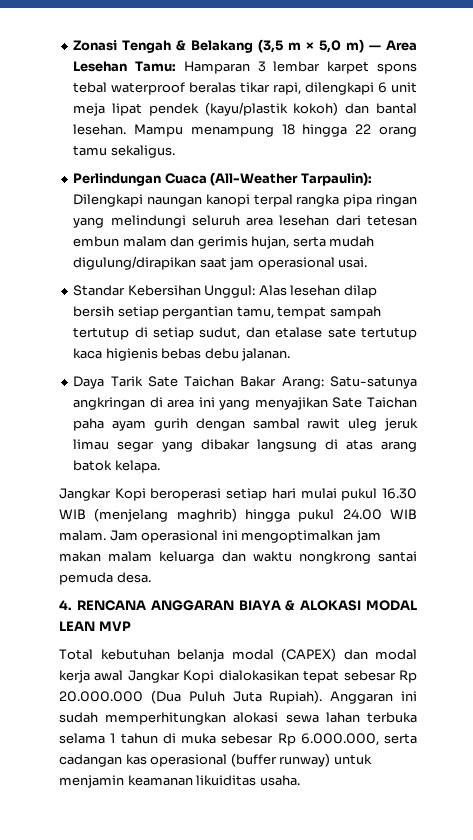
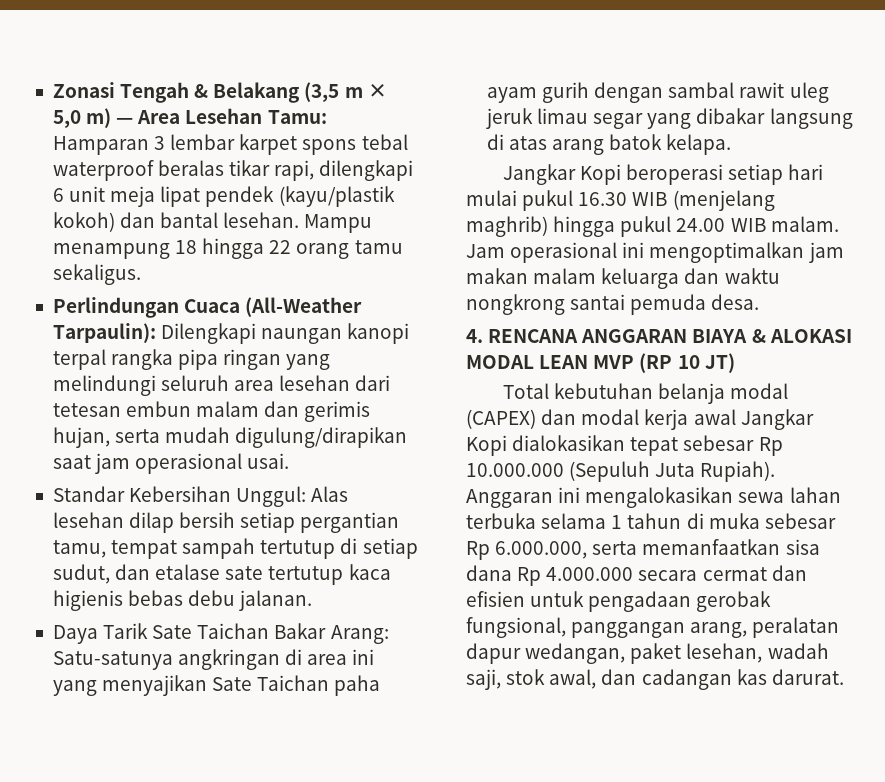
(131, 626) none -> [639,353,735,373] (RP 10 JT)
[59,690,225,704] 20.000.000 (Dua Puluh -> [466,461,651,482] 10.000.000 (Sepuluh
[59,712,279,725] sudah memperhitungkan alokasi -> [585,487,734,508] mengalokasikan
[59,753,372,767] [59,775,300,788] cadangan kas operasional (buffer runway) untuk menjamin keamanan likuiditas usaha. -> [642,539,820,555] [466,565,807,586] [466,591,772,612] [466,617,840,638] [466,643,829,664] [466,669,844,690] memanfaatkan sisa dana Rp 4.000.000 secara cermat dan efisien untuk pengadaan gerobak fungsional, panggangan arang, peralatan dapur wedangan, paket lesehan, wadah saji, stok awal, dan cadangan kas darurat.

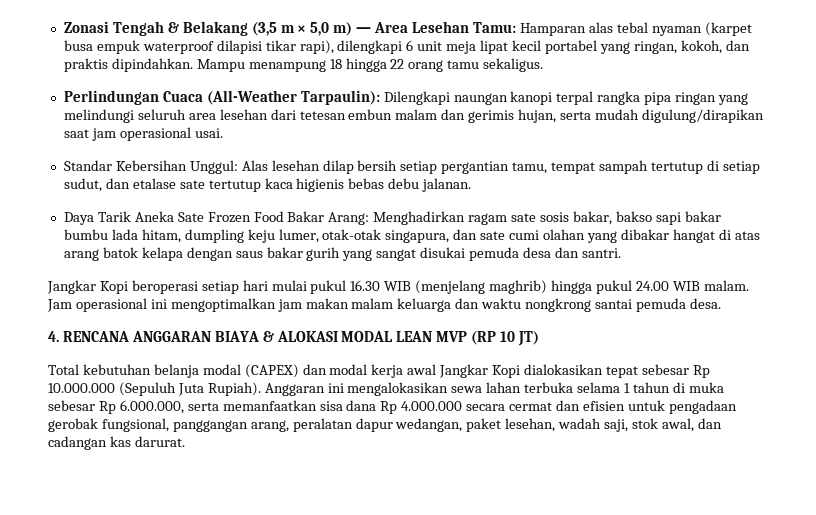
[154,134,408,155] [52,160,315,181] 3 lembar karpet spons tebal waterproof beralas tikar rapi, -> [588,22,752,36] [63,40,334,54] alas tebal nyaman (karpet busa empuk waterproof dilapisi tikar rapi),
[205,186,395,207] [52,212,300,232] pendek (kayu/plastik kokoh) dan bantal lesehan. -> [512,40,750,54] [63,58,193,72] kecil portabel yang ringan, kokoh, dan praktis dipindahkan.
[152,623,389,644] [52,649,375,670] [52,675,381,696] [486,82,829,103] [485,108,644,129] Sate Taichan Bakar Arang: Satu-satunya angkringan di area ini yang menyajikan Sate Taichan paha ayam gurih dengan sambal rawit uleg jeruk limau segar -> [134,211,721,225] [63,229,586,243] Aneka Sate Frozen Food Bakar Arang: Menghadirkan ragam sate sosis bakar, bakso sapi bakar bumbu lada hitam, dumpling keju lumer, otak-otak singapura, dan sate cumi olahan
[769,108,853,129] langsung -> [672,229,715,243] hangat
[666,134,732,155] kelapa. -> [141,247,621,261] kelapa dengan saus bakar gurih yang sangat disukai pemuda desa dan santri.

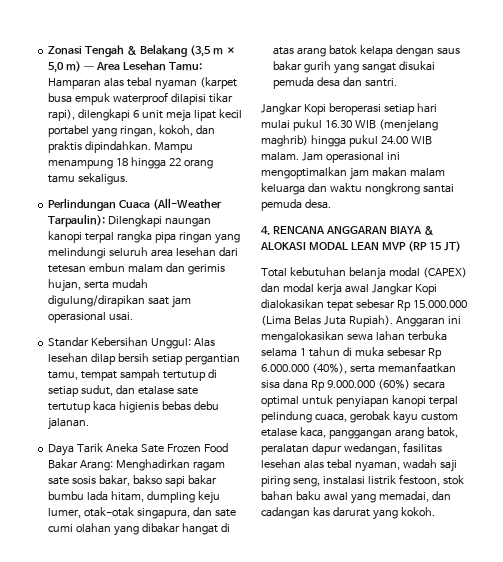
[500,331,516,342] 10 -> [428,242,442,250] 15
[48,382,176,396] 10.000.000 (Sepuluh -> [412,300,467,308] [261,315,321,326] 15.000.000 (Lima Belas
[119,400,184,414] 6.000.000, -> [261,363,347,374] 6.000.000 (40%),
[401,400,737,414] [48,418,722,432] [48,436,185,450] 4.000.000 secara cermat dan efisien untuk pengadaan gerobak fungsional, panggangan arang, peralatan dapur wedangan, paket lesehan, wadah saji, stok awal, dan cadangan kas darurat. -> [326,379,445,390] [261,395,458,408] [261,411,458,424] [261,427,458,439] [261,442,442,455] [261,459,457,472] [261,474,464,487] [261,491,451,504] [261,507,435,520] 9.000.000 (60%) secara optimal untuk penyiapan kanopi terpal pelindung cuaca, gerobak kayu custom etalase kaca, panggangan arang batok, peralatan dapur wedangan, fasilitas lesehan alas tebal nyaman, wadah saji piring seng, instalasi listrik festoon, stok bahan baku awal yang memadai, dan cadangan kas darurat yang kokoh.

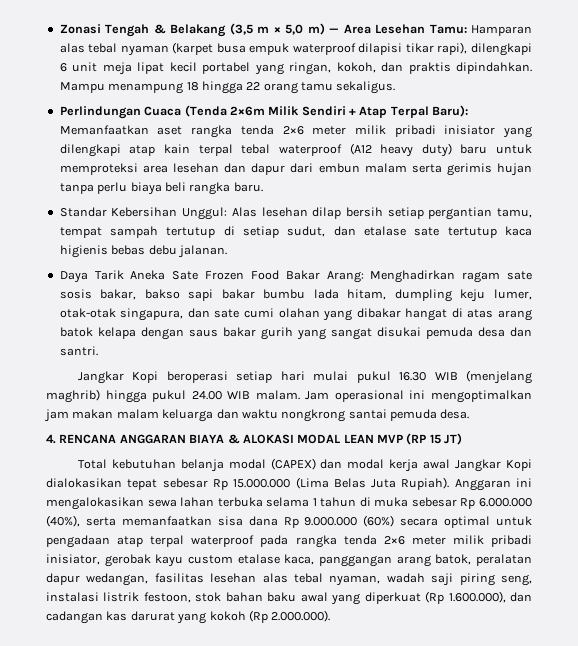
[153,198,223,210] [48,214,212,227] [48,231,240,244] [48,247,238,259] [48,263,225,275] [48,279,149,292] [48,295,192,308] [48,312,134,323] (All-Weather Tarpaulin): Dilengkapi naungan kanopi terpal rangka pipa ringan yang melindungi seluruh area lesehan dari tetesan embun malam dan gerimis hujan, serta mudah digulung/dirapikan saat jam operasional usai. -> [184,105,469,118] [59,125,533,138] [59,143,532,157] [59,163,532,176] [59,182,263,195] (Tenda 2×6m Milik Sendiri + Atap Terpal Baru): Memanfaatkan aset rangka tenda 2×6 meter milik pribadi inisiator yang dilengkapi atap kain terpal tebal waterproof (A12 heavy duty) baru untuk memproteksi area lesehan dan dapur dari embun malam serta gerimis hujan tanpa perlu biaya beli rangka baru.
[335,395,458,408] [261,411,347,423] penyiapan kanopi terpal pelindung cuaca, -> [46,535,533,548] [46,554,100,565] pengadaan atap terpal waterproof pada rangka tenda 2×6 meter milik pribadi inisiator,
[378,491,429,502] memadai, -> [364,591,506,604] diperkuat (Rp 1.600.000),
[400,507,435,517] kokoh. -> [209,610,331,623] kokoh (Rp 2.000.000).

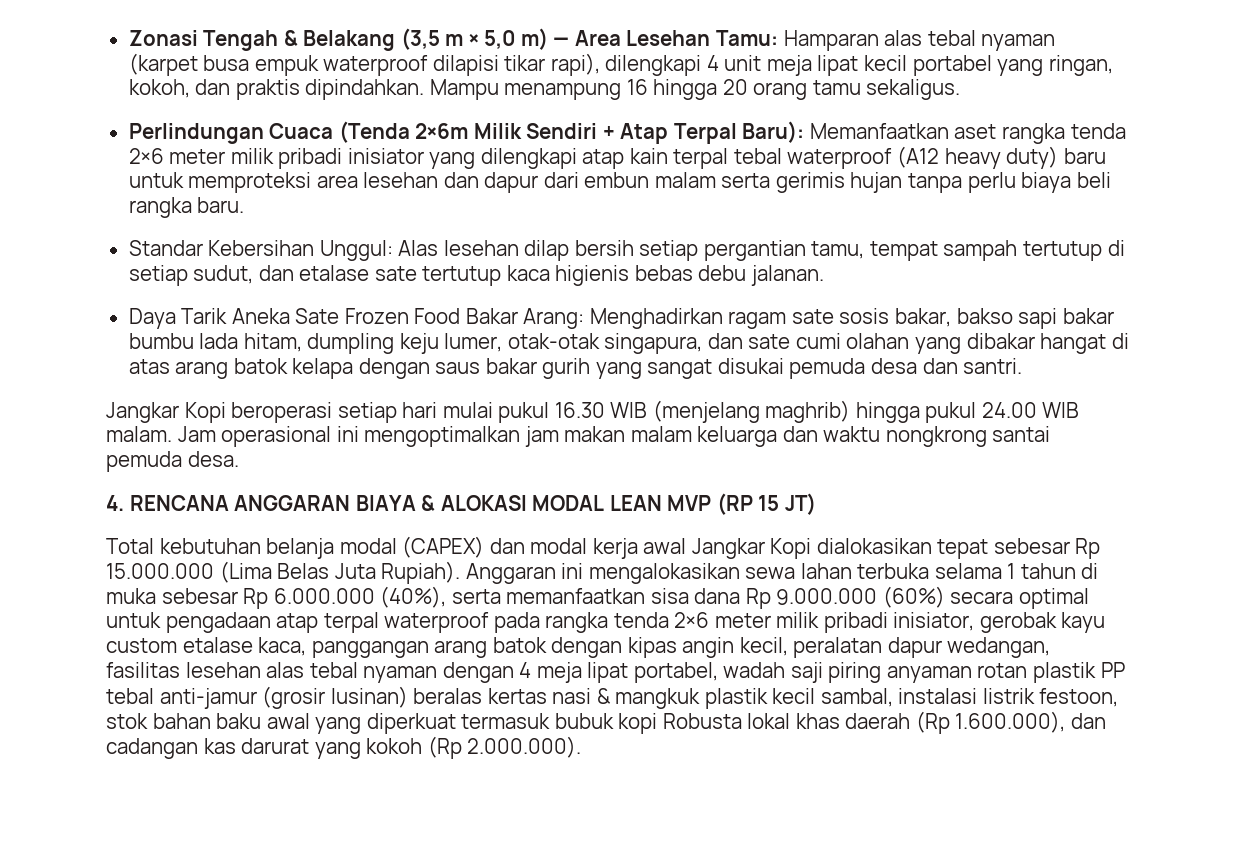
[59,63,67,72] 6 -> [706,55,719,71] 4
[186,81,261,94] 18 hingga 22 -> [626,79,748,100] 16 hingga 20
[435,554,472,565] batok, -> [492,637,788,658] batok dengan kipas angin kecil,
[329,573,532,586] nyaman, wadah saji piring seng, -> [363,662,1125,683] [106,686,893,709] nyaman dengan 4 meja lipat portabel, wadah saji piring anyaman rotan plastik PP tebal anti-jamur (grosir lusinan) beralas kertas nasi & mangkuk plastik kecil sambal,
(421, 598) none -> [461,713,911,734] termasuk bubuk kopi Robusta lokal khas daerah

